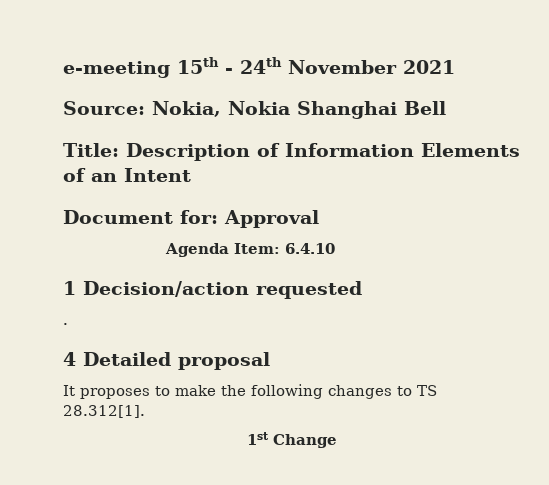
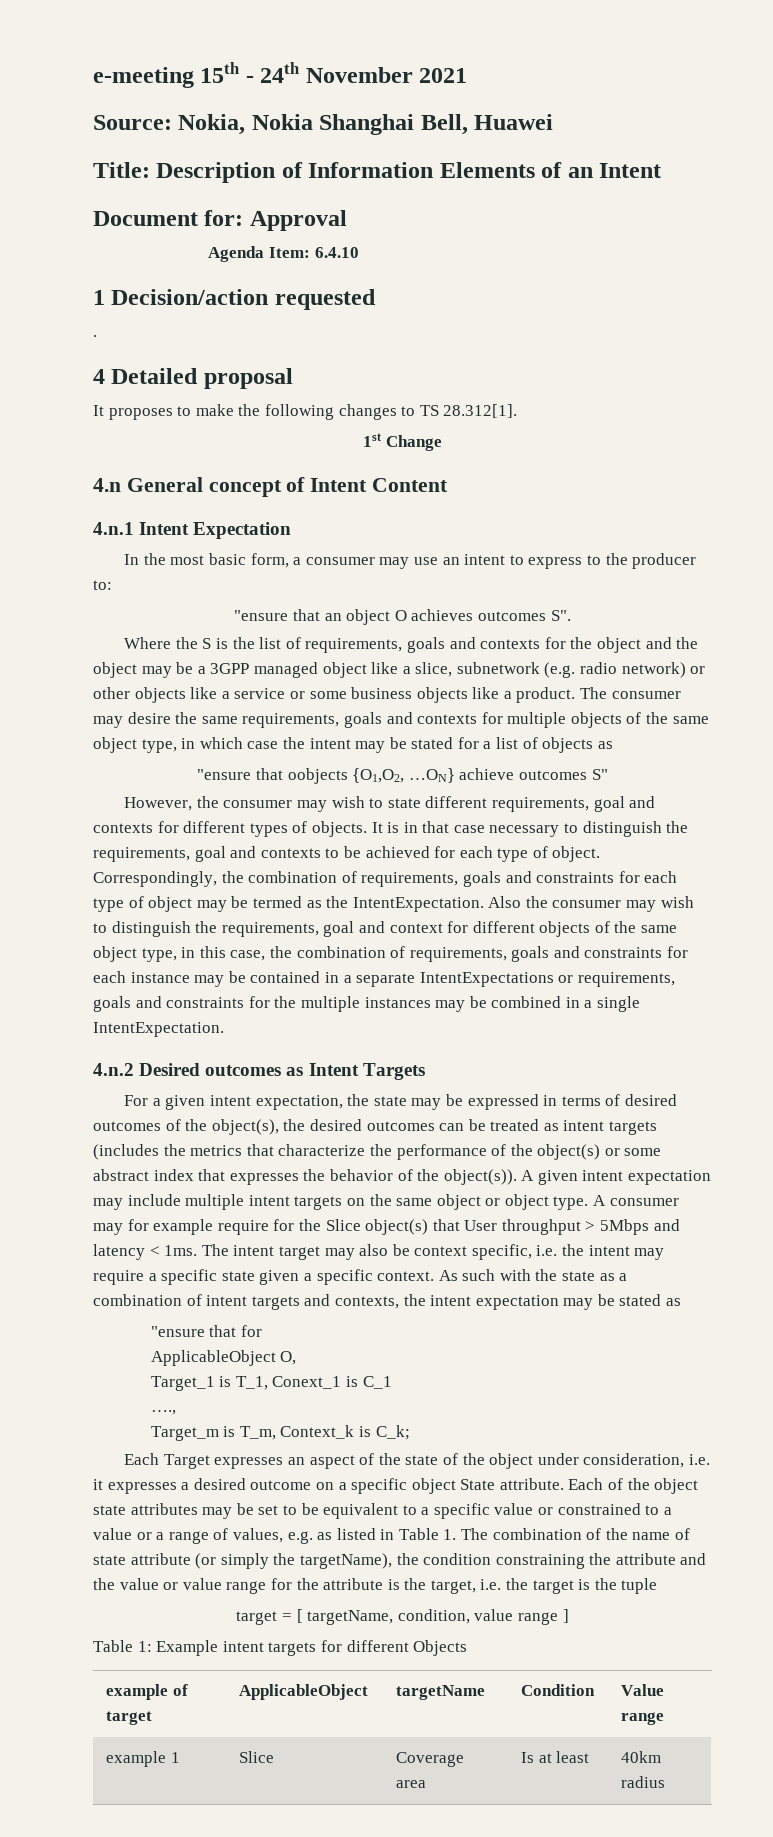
[404,101,446,115] Bell -> [420,114,554,135] Bell, Huawei
(337, 441) none -> [93,477,449,497] [93,522,292,539] [124,553,697,569] [93,580,112,590] [234,609,571,625] [124,637,699,653] [93,662,706,678] [93,687,681,703] [93,712,709,728] [93,737,613,753] [197,768,608,784] [124,796,656,812] [93,821,689,837] [93,846,601,862] [93,871,678,887] [93,896,694,912] [93,921,678,937] [93,946,689,962] [93,971,675,987] [93,996,641,1012] [93,1022,224,1037] [93,1063,425,1080] [124,1094,677,1110] [93,1119,658,1135] [93,1144,662,1160] [93,1169,712,1185] [93,1194,679,1210] [93,1219,680,1235] [93,1244,665,1260] [93,1269,628,1285] [93,1294,682,1310] [150,1325,262,1337] [150,1350,297,1366] [150,1376,392,1391] [150,1410,176,1415] [150,1425,410,1441] [124,1453,710,1469] [93,1478,699,1494] [93,1503,672,1519] [93,1528,691,1544] [93,1553,707,1569] [93,1578,658,1594] [236,1609,569,1625] [93,1640,468,1656] [106,1684,188,1700] [106,1711,153,1725] [239,1684,369,1700] [396,1685,486,1700] [521,1684,596,1696] [621,1684,665,1696] [621,1712,665,1725] [106,1751,180,1767] [239,1751,275,1763] [396,1752,465,1767] [396,1780,427,1788] [521,1751,590,1763] [621,1751,662,1763] [621,1776,666,1788] // 4.n General concept of Intent Content // 4.n.1 Intent Expectation // In the most basic form, a consumer may use an intent to express to the producer to: // "ensure that an object O achieves outcomes S". // Where the S is the list of requirements, goals and contexts for the object and the object may be a 3GPP managed object like a slice, subnetwork (e.g. radio network) or other objects like a service or some business objects like a product. The consumer may desire the same requirements, goals and contexts for multiple objects of the same object type, in which case the intent may be stated for a list of objects as // "ensure that oobjects {O1,O2, …ON} achieve outcomes S" // However, the consumer may wish to state different requirements, goal and contexts for different types of objects. It is in that case necessary to distinguish the requirements, goal and contexts to be achieved for each type of object. Correspondingly, the combination of requirements, goals and constraints for each type of object may be termed as the IntentExpectation. Also the consumer may wish to distinguish the requirements, goal and context for different objects of the same object type, in this case, the combination of requirements, goals and constraints for each instance may be contained in a separate IntentExpectations or requirements, goals and constraints for the multiple instances may be combined in a single IntentExpectation. // 4.n.2 Desired outcomes as Intent Targets // For a given intent expectation, the state may be expressed in terms of desired outcomes of the object(s), the desired outcomes can be treated as intent targets (includes the metrics that characterize the performance of the object(s) or some abstract index that expresses the behavior of the object(s)). A given intent expectation may include multiple intent targets on the same object or object type. A consumer may for example require for the Slice object(s) that User throughput > 5Mbps and latency < 1ms. The intent target may also be context specific, i.e. the intent may require a specific state given a specific context. As such with the state as a combination of intent targets and contexts, the intent expectation may be stated as // "ensure that for // ApplicableObject O, // Target_1 is T_1, Conext_1 is C_1 // …., // Target_m is T_m, Context_k is C_k; // Each Target expresses an aspect of the state of the object under consideration, i.e. it expresses a desired outcome on a specific object State attribute. Each of the object state attributes may be set to be equivalent to a specific value or constrained to a value or a range of values, e.g. as listed in Table 1. The combination of the name of state attribute (or simply the targetName), the condition constraining the attribute and the value or value range for the attribute is the target, i.e. the target is the tuple // target = [ targetName, condition, value range ] // Table 1: Example intent targets for different Objects // example of target | ApplicableObject | targetName | Condition | Value range // example 1 | Slice | Coverage area | Is at least | 40km radius

